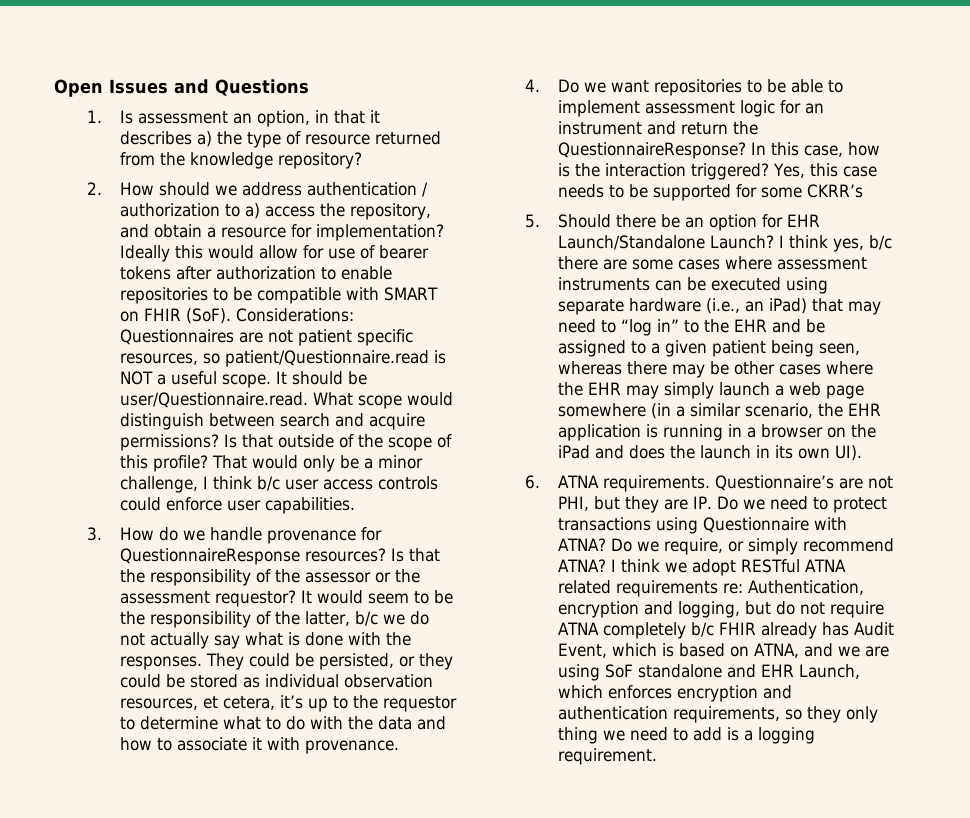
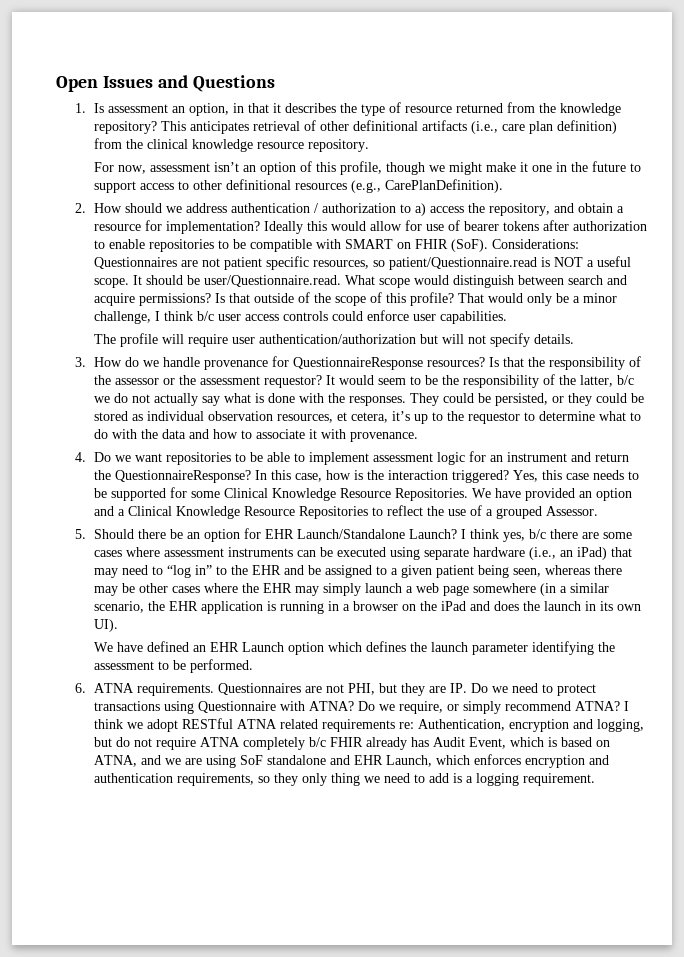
[196,131,212,147] a) -> (337, 108) none
(362, 160) none -> [161,120,618,134] [94,138,370,152] [94,161,642,175] [94,179,504,193] This anticipates retrieval of other definitional artifacts (i.e., care plan definition) from the clinical knowledge resource repository. // For now, assessment isn’t an option of this profile, though we might make it one in the future to support access to other definitional resources (e.g., CarePlanDefinition).
(355, 505) none -> [94,333,575,347] // The profile will require user authentication/authorization but will not specify details.
[806,184,863,198] CKRR’s -> [224,488,633,501] [94,505,599,519] Clinical Knowledge Resource Repositories. We have provided an option and a Clinical Knowledge Resource Repositories to reflect the use of a grouped Assessor.
(862, 453) none -> [94,641,616,655] [94,659,254,673] // We have defined an EHR Launch option which defines the launch parameter identifying the assessment to be performed.
[714,475,834,491] Questionnaire’s -> [218,683,302,695] Questionnaires

